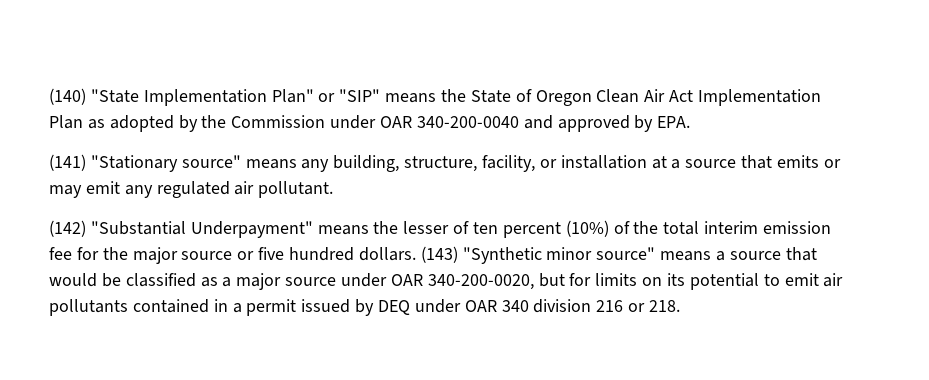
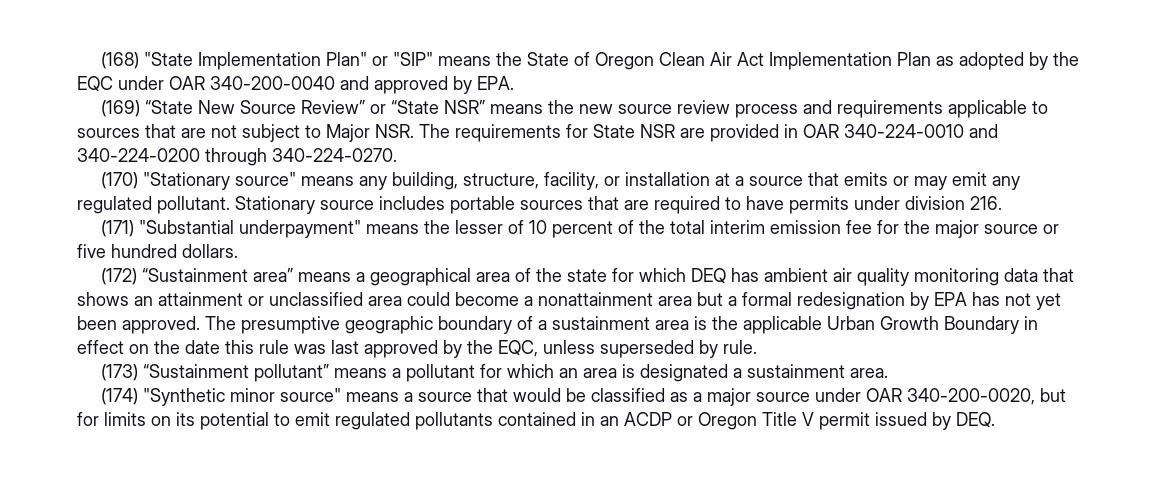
[49,88,86,105] (140) -> [100,52,139,69] (168)
[231,115,326,128] Commission -> [77,76,113,92] EQC
[49,154,86,171] (141) -> [100,100,1048,118] [77,124,998,142] [77,148,397,166] [100,172,138,189] (169) “State New Source Review” or “State NSR” means the new source review process and requirements applicable to sources that are not subject to Major NSR. The requirements for State NSR are provided in OAR 340-224-0010 and 340-224-0200 through 340-224-0270. // (170)
[234,181,255,195] air -> (152, 205) none
[49,220,313,238] // (142) "Substantial Underpayment" -> [235,196,1002,214] [100,220,361,238] Stationary source includes portable sources that are required to have permits under division 216. // (171) "Substantial underpayment"
[473,220,609,238] ten percent (10%) -> [528,220,613,238] 10 percent
[420,246,458,263] (143) -> [100,268,1074,286] [77,292,1061,310] [77,316,1038,334] [77,340,757,358] [100,364,888,382] [100,388,138,405] // (172) “Sustainment area” means a geographical area of the state for which DEQ has ambient air quality monitoring data that shows an attainment or unclassified area could become a nonattainment area but a formal redesignation by EPA has not yet been approved. The presumptive geographic boundary of a sustainment area is the applicable Urban Growth Boundary in effect on the date this rule was last approved by the EQC, unless superseded by rule. // (173) “Sustainment pollutant” means a pollutant for which an area is designated a sustainment area. // (174)
[823,273,844,287] air -> [335,412,410,430] regulated
[232,299,681,316] a permit issued by DEQ under OAR 340 division 216 or 218. -> [600,412,995,430] an ACDP or Oregon Title V permit issued by DEQ.

